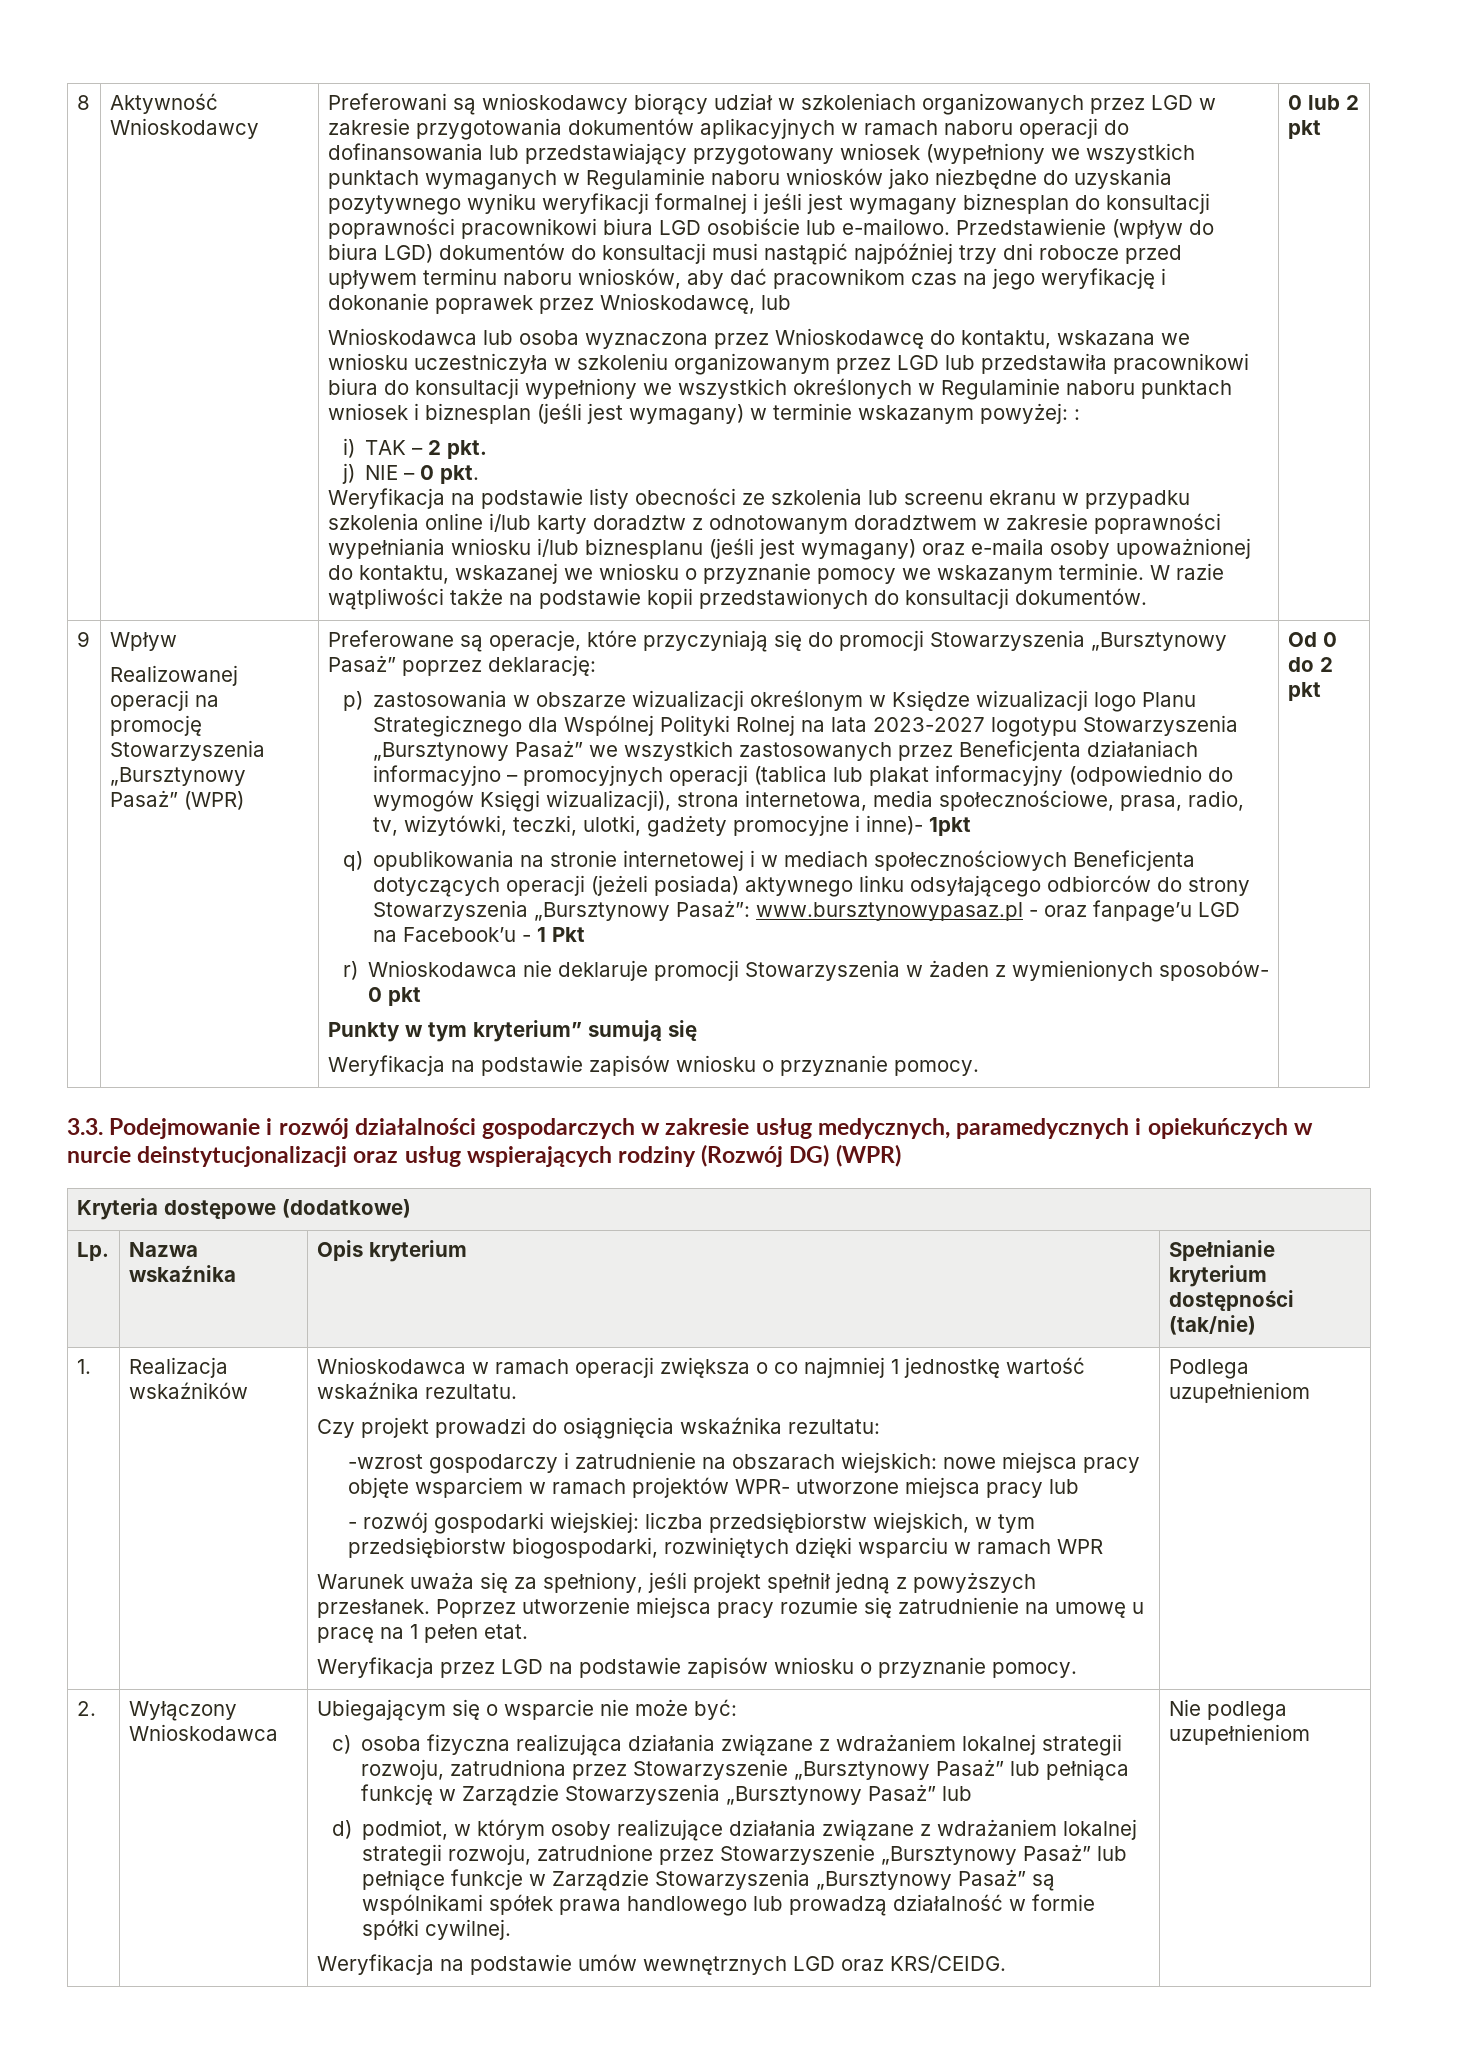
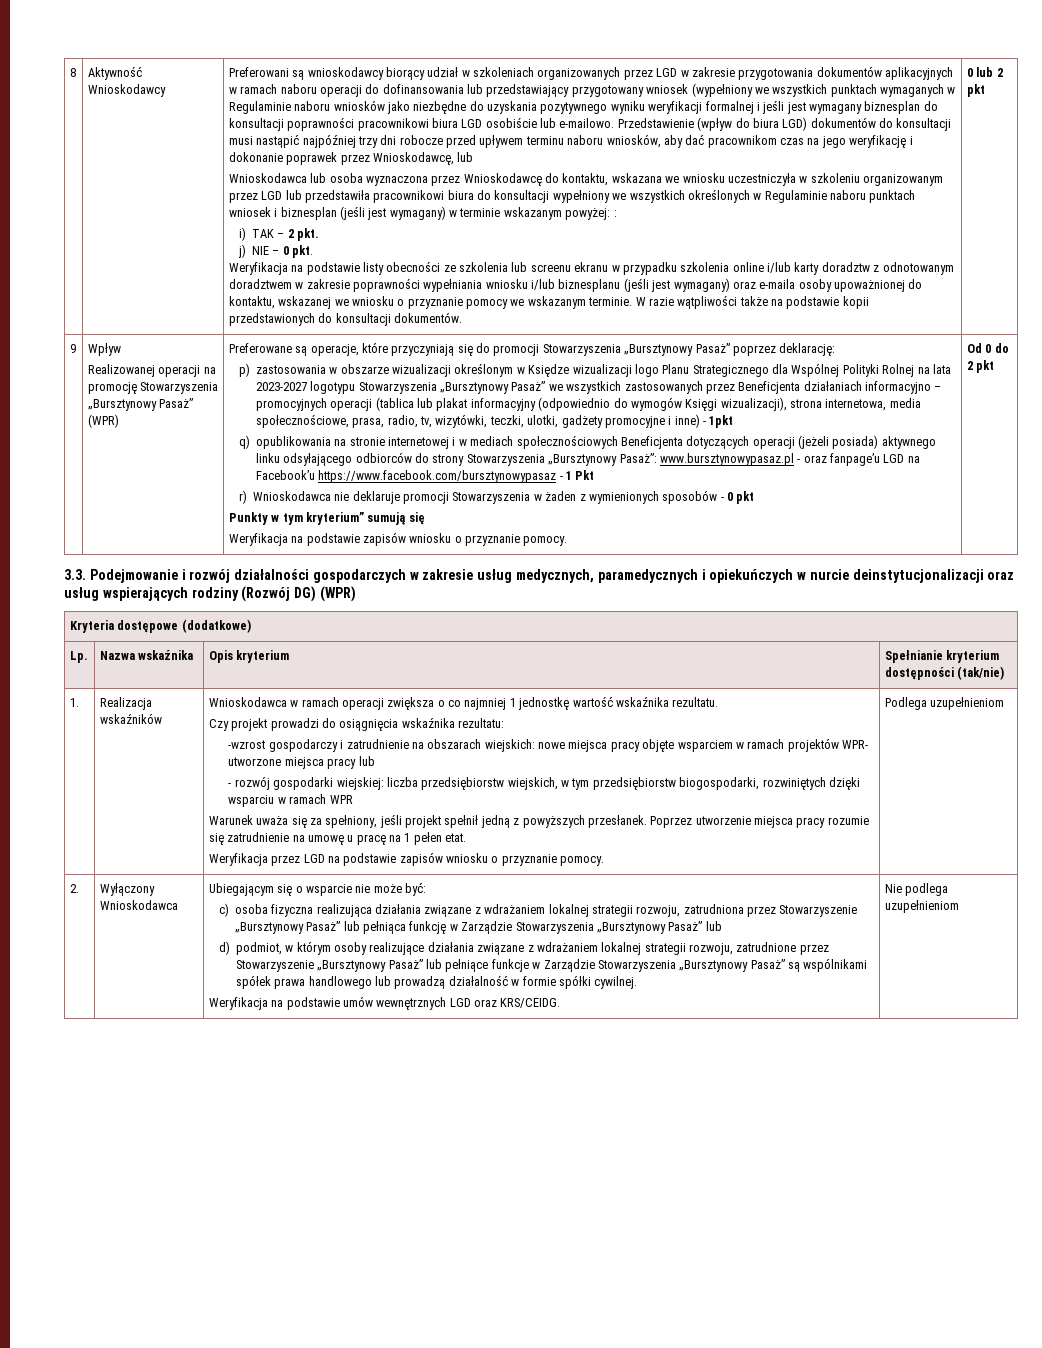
[866,815,924,835] inne)- -> [674,414,706,428] inne) -
(517, 934) none -> [318,470,557,483] https://www.facebook.com/bursztynowypasaz
[1159,960,1270,981] sposobów- -> [662,490,724,504] sposobów -

